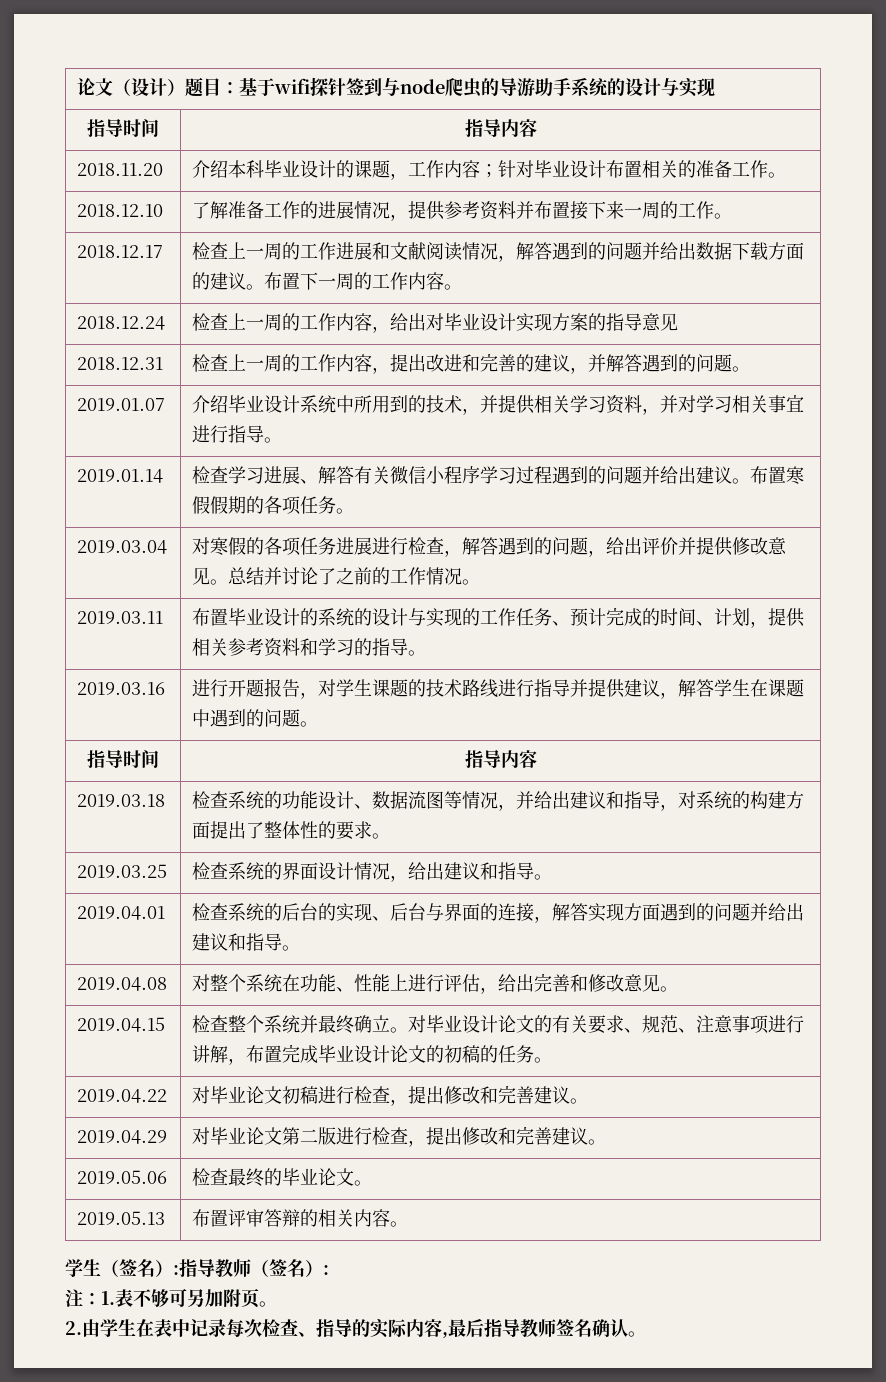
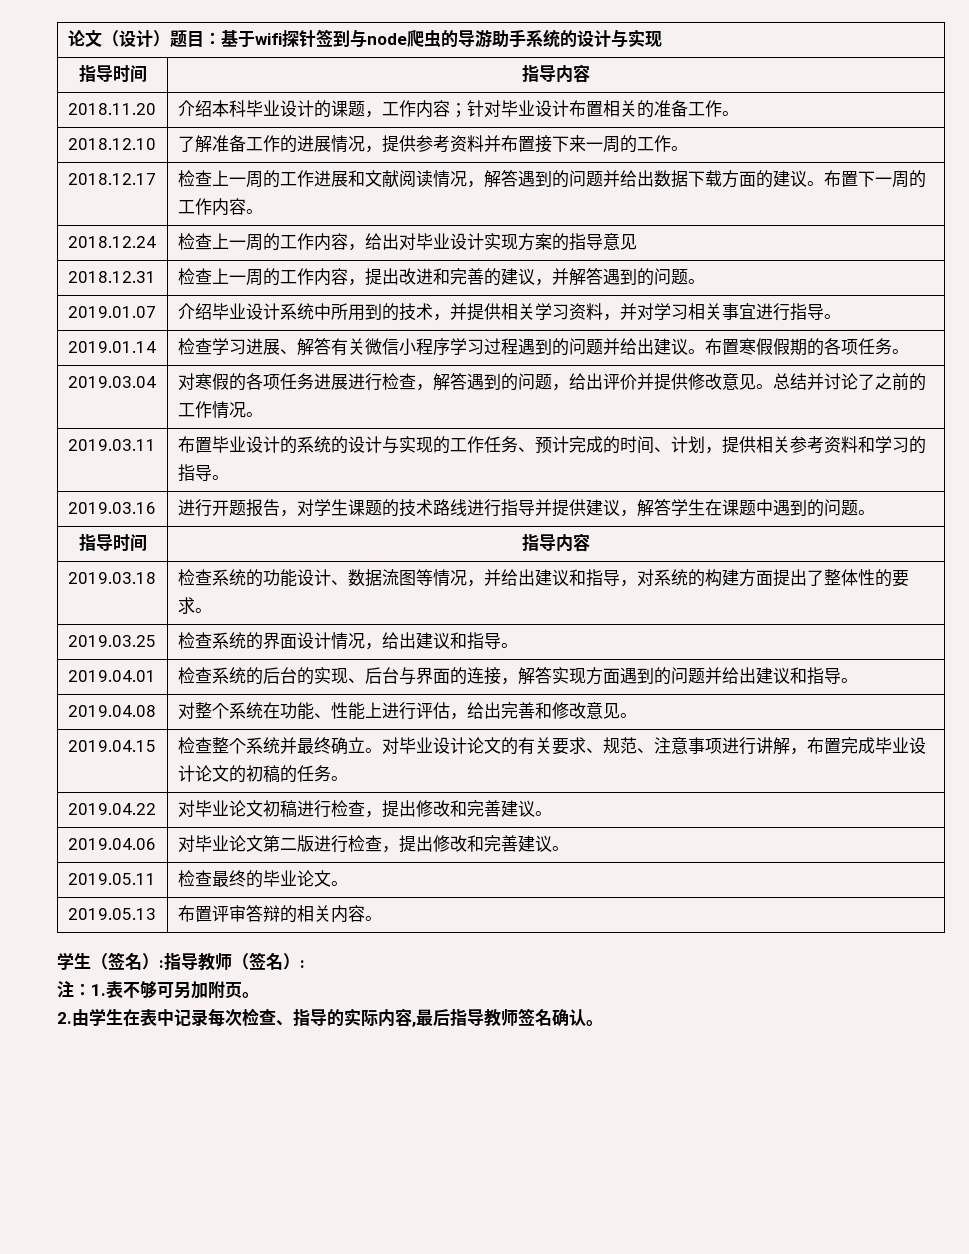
[77,1130,168,1144] 2019.04.29 -> [67,838,156,850] 2019.04.06
[77,1170,168,1184] 2019.05.06 -> [67,873,156,885] 2019.05.11

